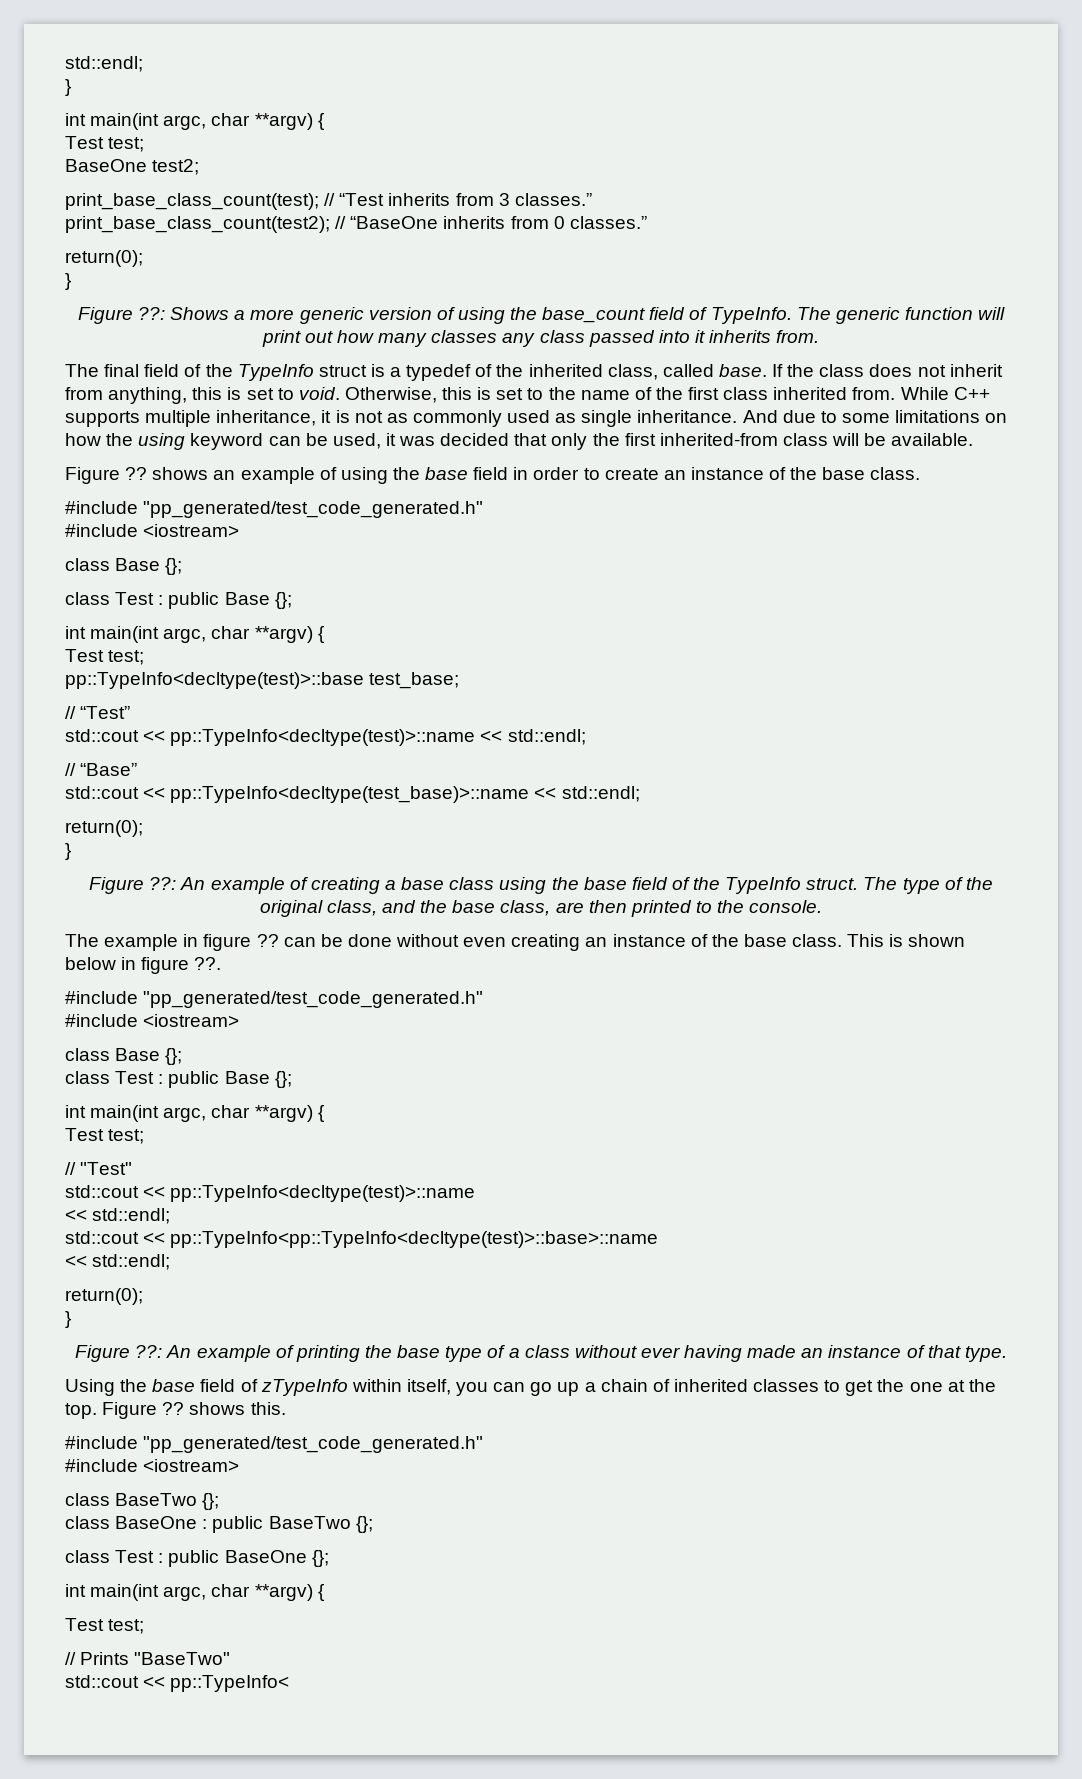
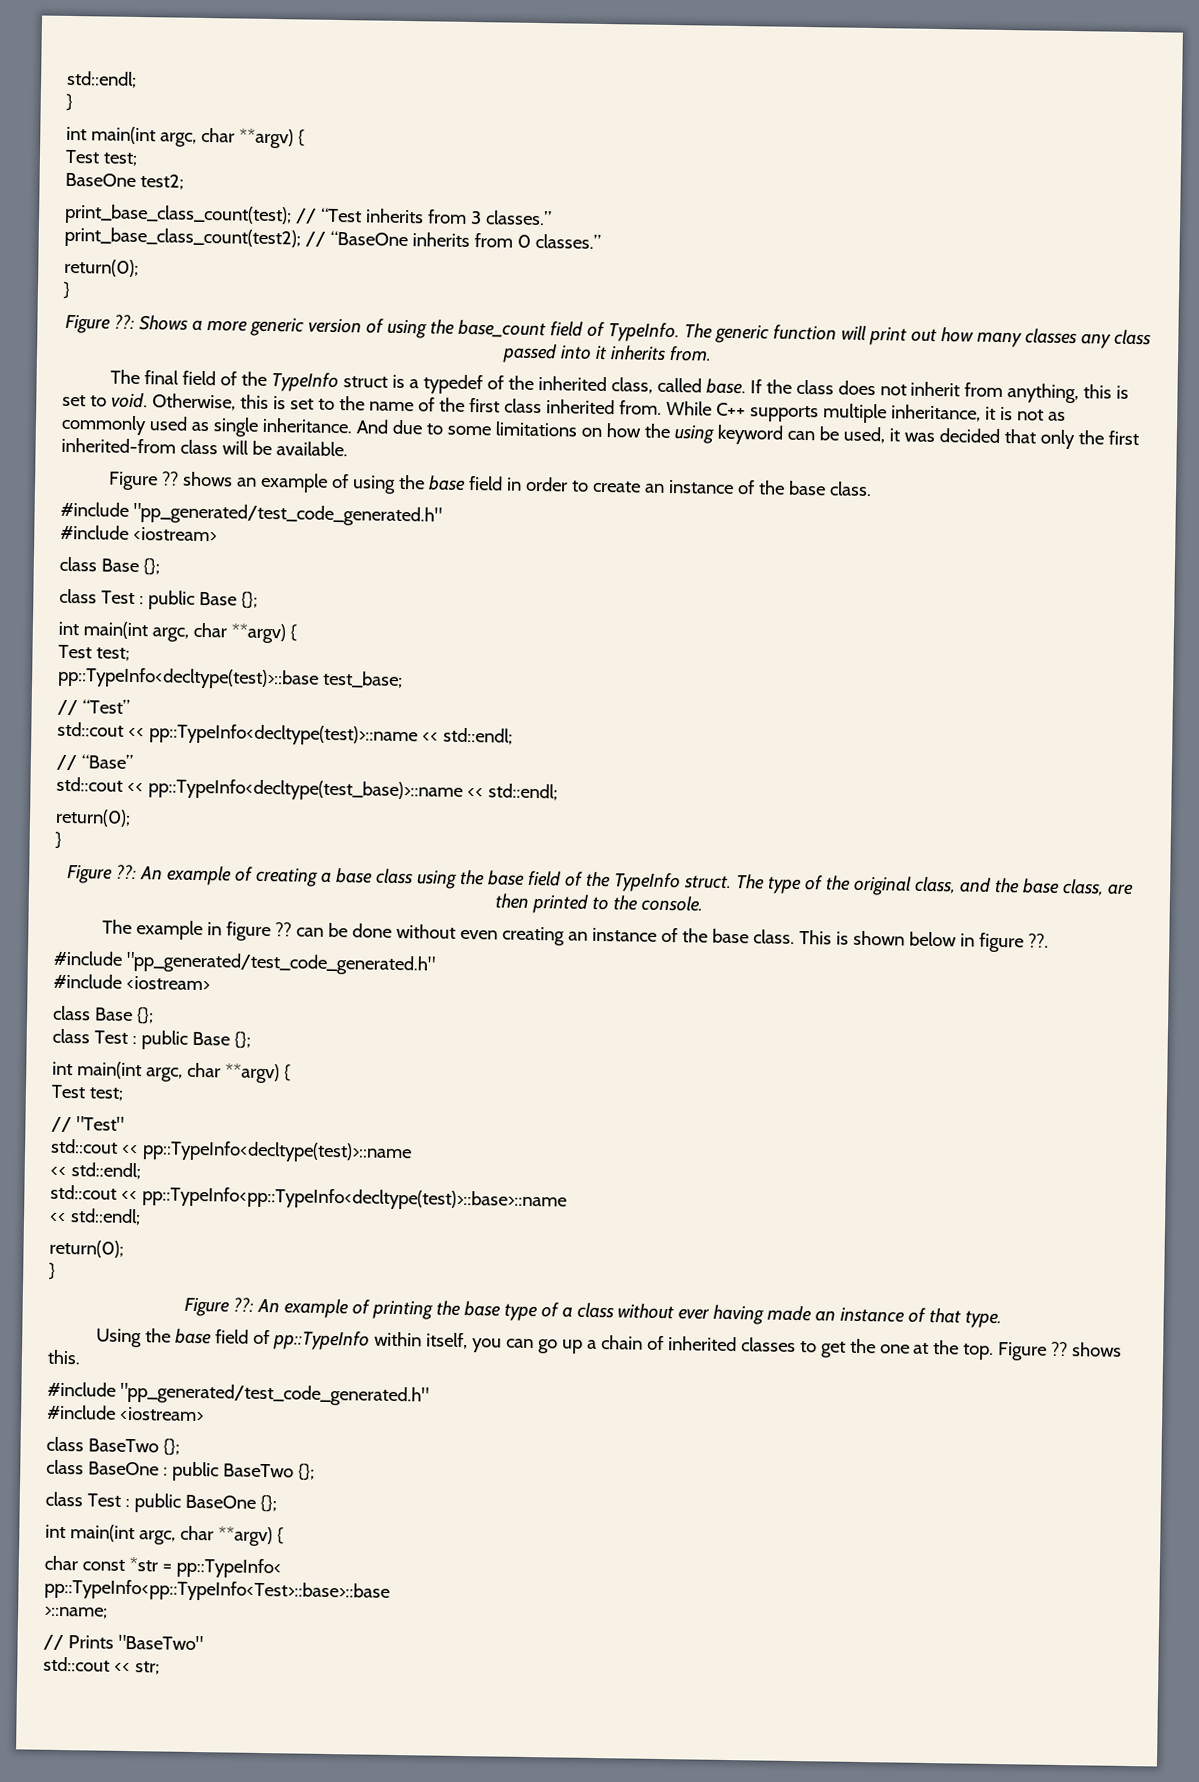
[260,1379,348,1396] zTypeInfo -> [272,1330,370,1351] pp::TypeInfo
[65,1618,145,1634] Test test; -> [44,1555,282,1579] [44,1578,390,1603] [44,1606,108,1619] char const *str = pp::TypeInfo< // pp::TypeInfo<pp::TypeInfo<Test>::base>::base // >::name;
[170,1675,290,1692] pp::TypeInfo< -> [134,1661,160,1675] str;

